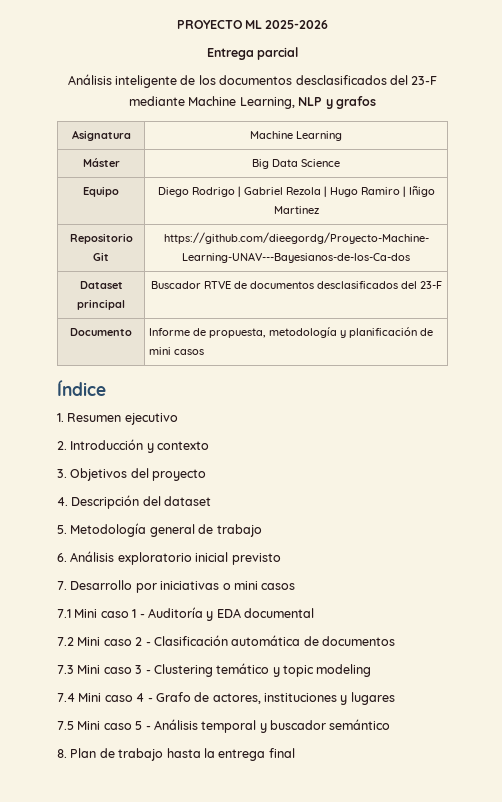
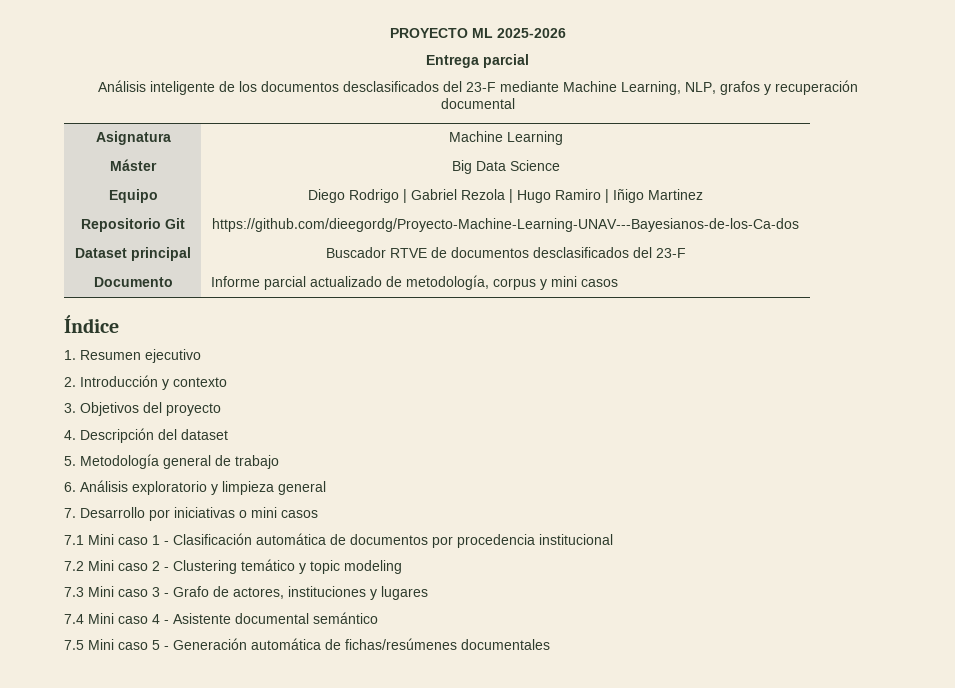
[298,96,376,109] NLP y grafos -> [684,80,858,95] [440,98,515,109] NLP, grafos y recuperación documental
[193,327,434,338] de propuesta, metodología y planificación de -> [263,275,547,290] parcial actualizado de metodología, corpus y
[195,552,281,565] inicial previsto -> [211,481,326,495] y limpieza general
[147,607,314,621] Auditoría y EDA documental -> [173,533,613,548] Clasificación automática de documentos por procedencia institucional
[153,635,395,646] [57,665,151,674] Clasificación automática de documentos // 7.3 Mini caso 3 - -> (169, 569) none
[57,693,145,702] 7.4 Mini caso 4 -> [64,586,160,597] 7.3 Mini caso 3
(395, 698) none -> [64,612,378,624] // 7.4 Mini caso 4 - Asistente documental semántico
[153,719,391,733] [57,748,295,761] Análisis temporal y buscador semántico // 8. Plan de trabajo hasta la entrega final -> [173,638,550,650] Generación automática de fichas/resúmenes documentales

